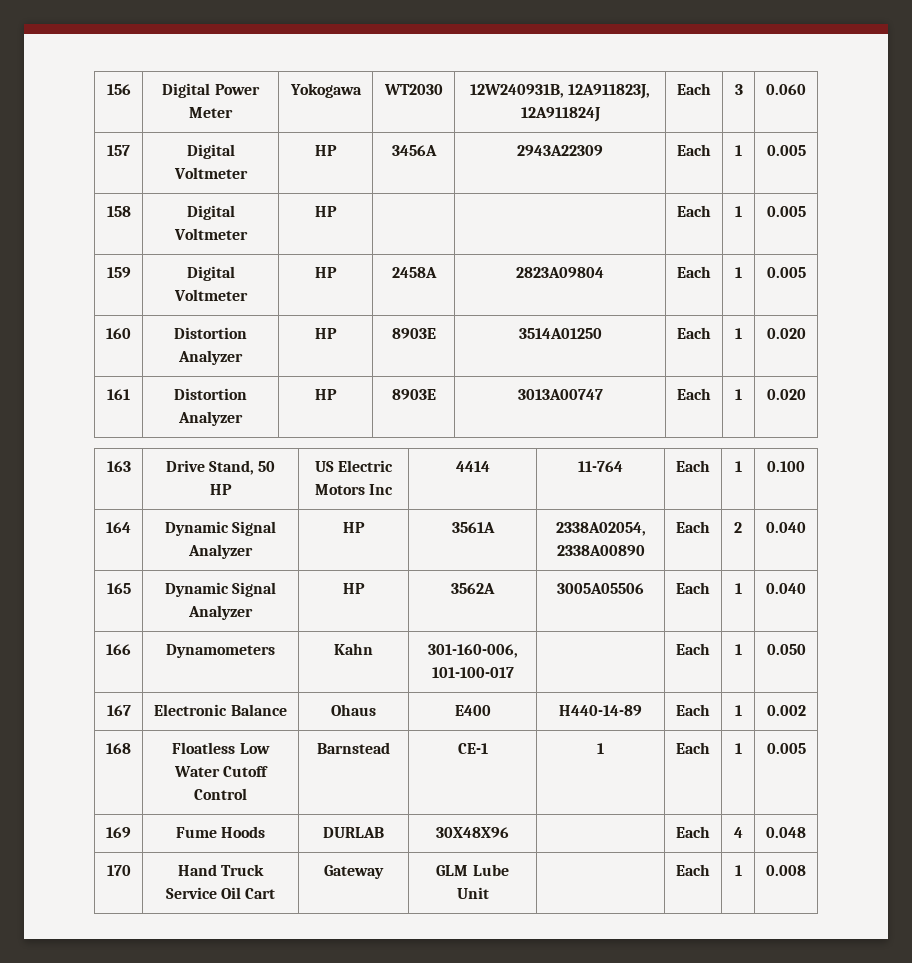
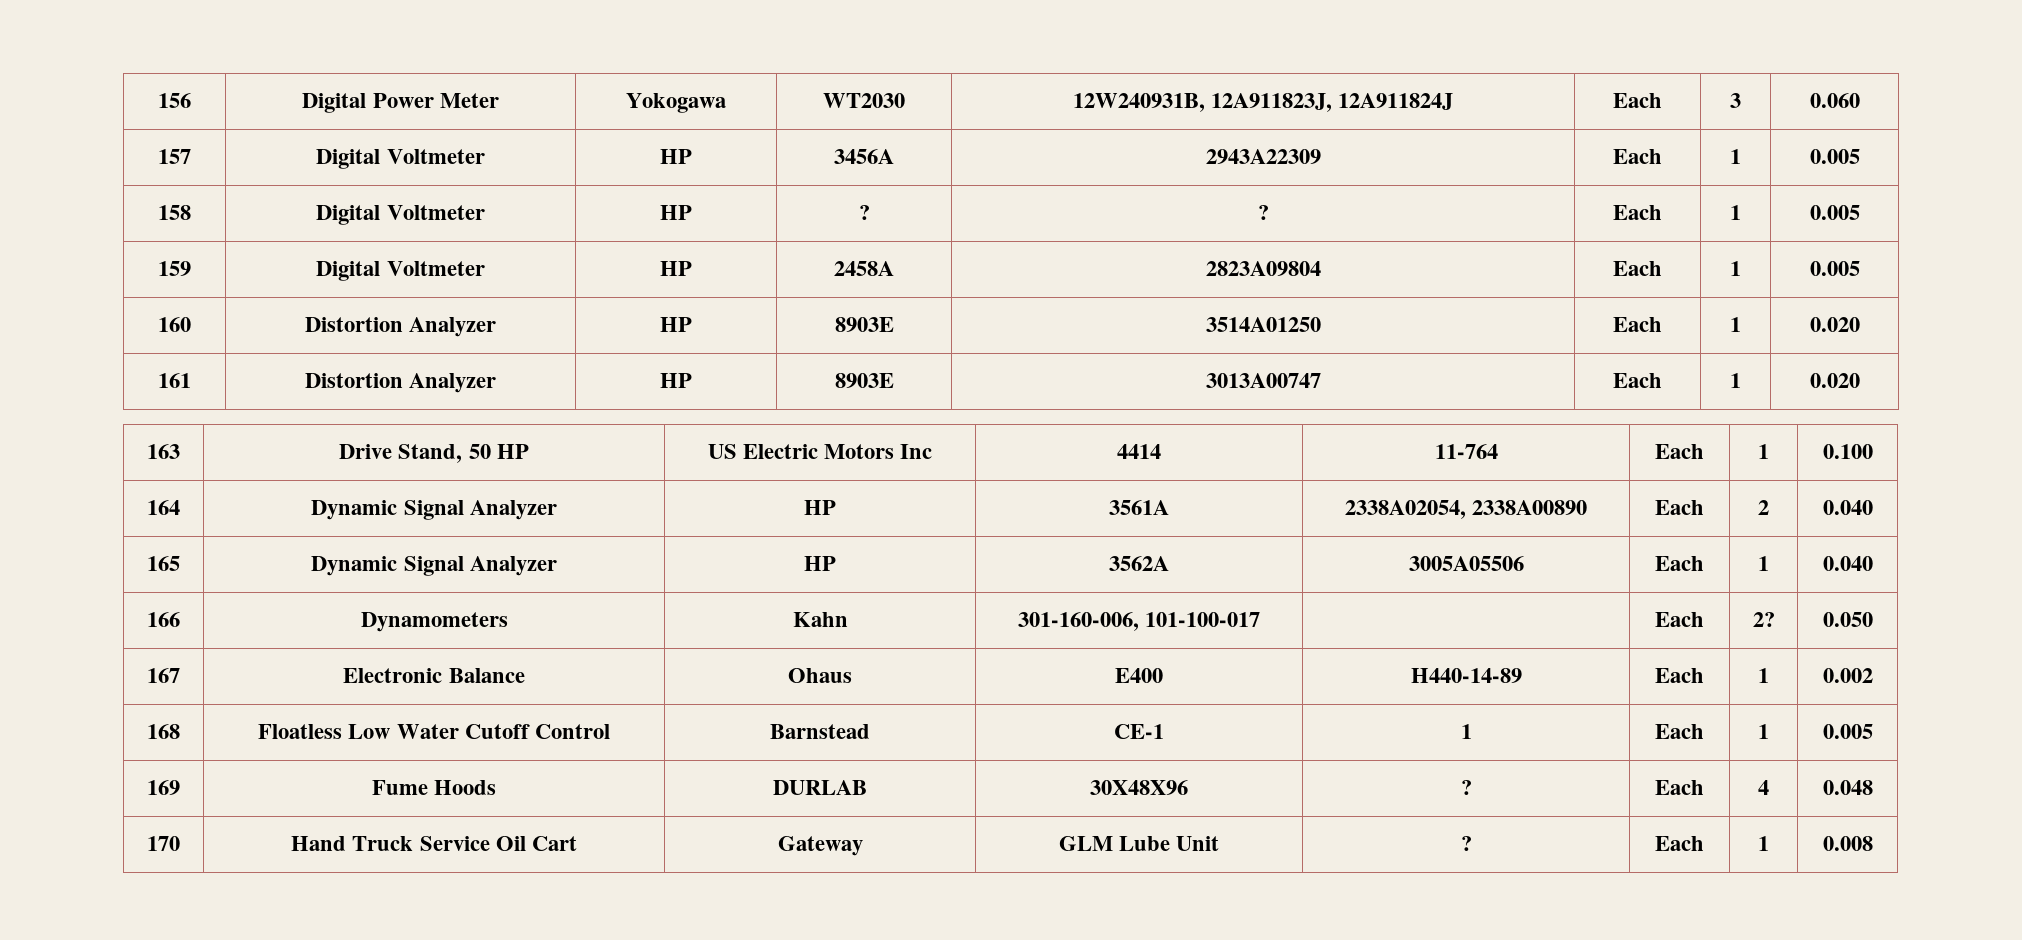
(337, 211) | -> [858,205,870,220] [1257,205,1269,220] ? | ?
[734,644,742,655] 1 -> [1752,612,1775,627] 2?
(509, 832) none -> [1460,780,1472,795] ?
(489, 893) none -> [1460,836,1472,851] ?

